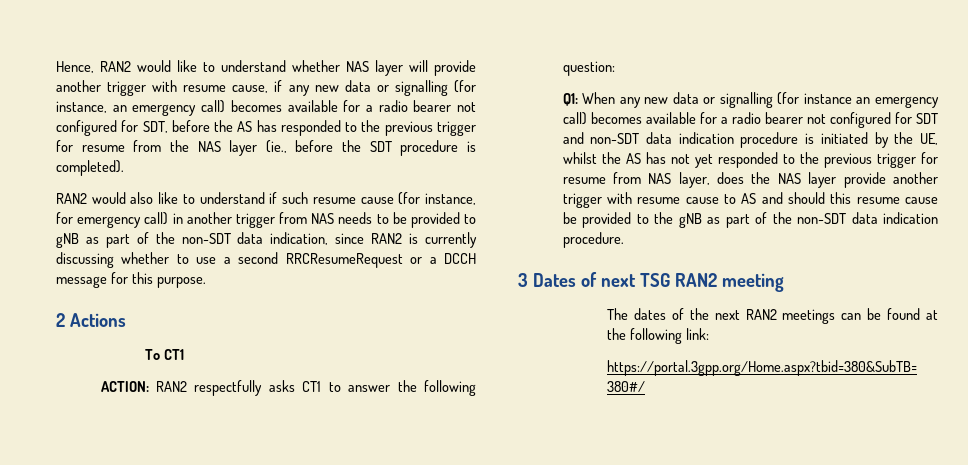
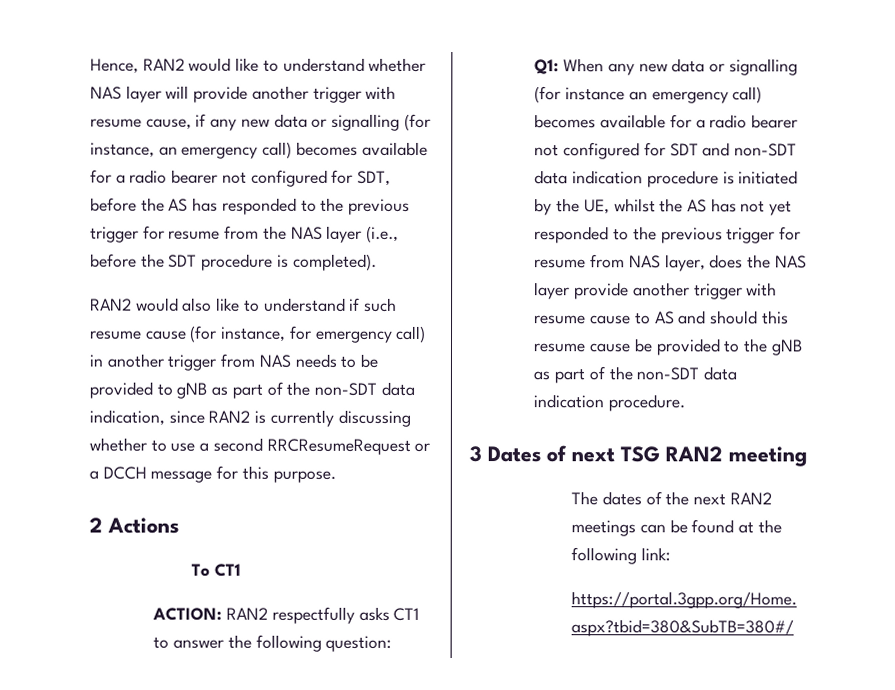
[265,140,287,153] (ie., -> [366,225,400,243] (i.e.,

